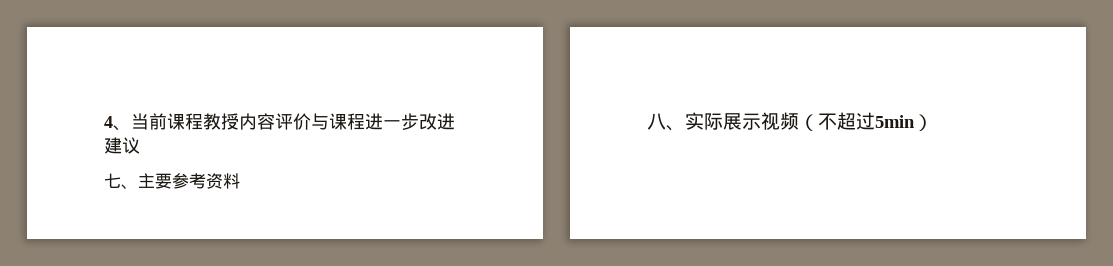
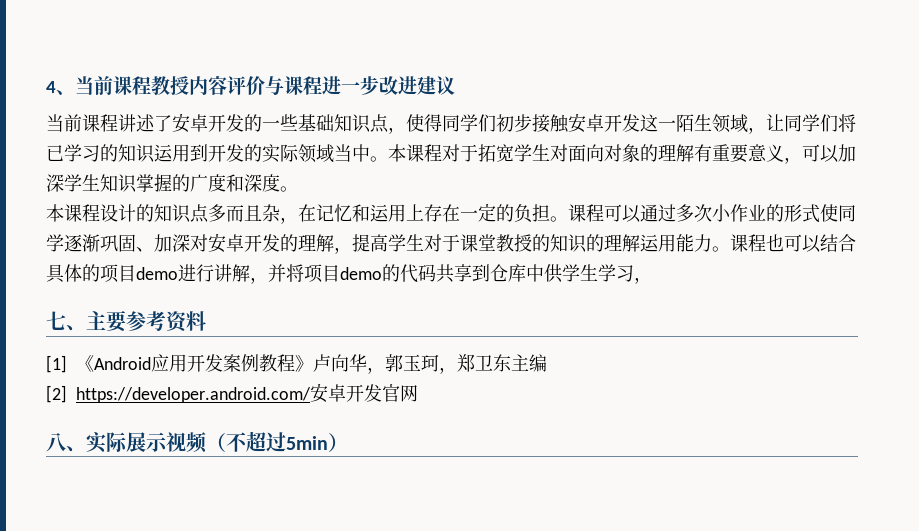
[104,173,240,189] 七、主要参考资料 -> [46,113,856,134] [46,144,856,164] [46,174,298,193] [46,203,856,224] [46,233,856,254] [46,264,652,284] [46,311,206,333] [46,354,547,374] [46,383,418,403] 当前课程讲述了安卓开发的一些基础知识点，使得同学们初步接触安卓开发这一陌生领域，让同学们将已学习的知识运用到开发的实际领域当中。本课程对于拓宽学生对面向对象的理解有重要意义，可以加深学生知识掌握的广度和深度。 // 本课程设计的知识点多而且杂，在记忆和运用上存在一定的负担。课程可以通过多次小作业的形式使同学逐渐巩固、加深对安卓开发的理解，提高学生对于课堂教授的知识的理解运用能力。课程也可以结合具体的项目demo进行讲解，并将项目demo的代码共享到仓库中供学生学习， // 七、主要参考资料 // [1]《Android应用开发案例教程》卢向华，郭玉珂，郑卫东主编 // [2] https://developer.android.com/安卓开发官网

